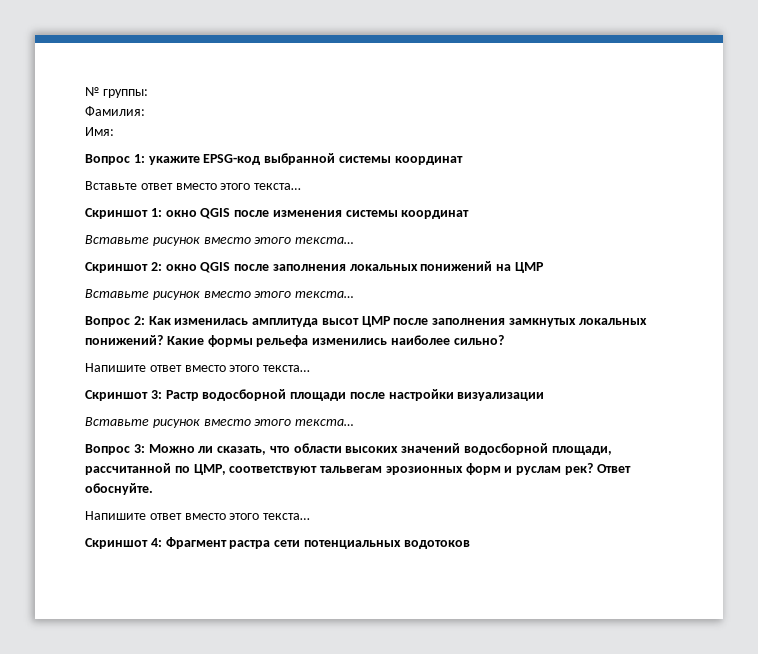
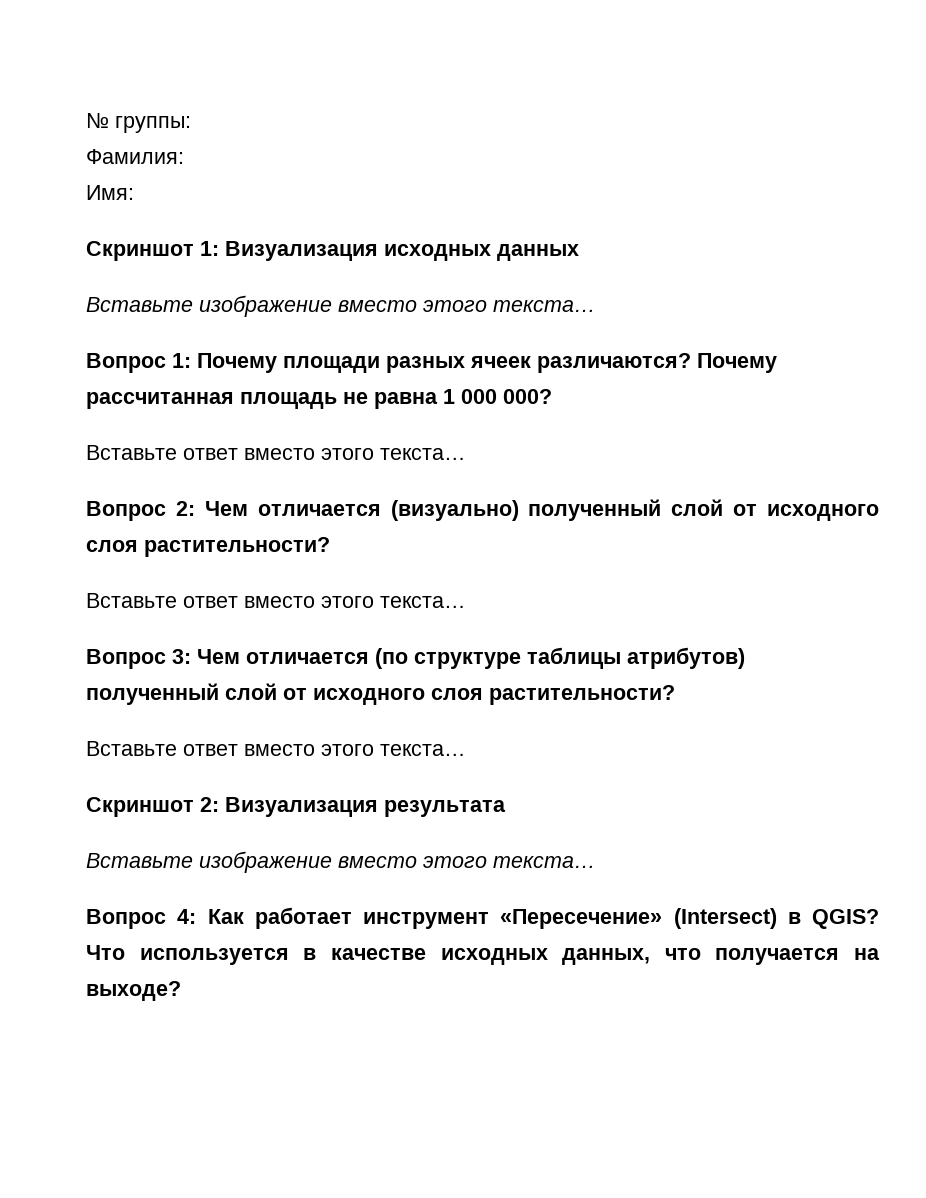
[85,153,463,165] Вопрос 1: укажите EPSG-код выбранной системы координат -> [86,241,579,261] [86,295,596,317] [86,353,777,373] [86,389,552,409] [86,445,466,460] [86,499,879,521] [86,537,330,557] [86,593,466,608] [86,647,745,669] [86,683,675,705] Скриншот 1: Визуализация исходных данных // Вставьте изображение вместо этого текста… // Вопрос 1: Почему площади разных ячеек различаются? Почему рассчитанная площадь не равна 1 000 000? // Вставьте ответ вместо этого текста… // Вопрос 2: Чем отличается (визуально) полученный слой от исходного слоя растительности? // Вставьте ответ вместо этого текста… // Вопрос 3: Чем отличается (по структуре таблицы атрибутов) полученный слой от исходного слоя растительности?
[150,208,470,219] [85,235,355,246] [85,261,545,273] [85,289,355,300] [85,316,647,327] [85,335,504,347] [85,363,311,372] [85,389,545,401] [85,417,355,428] [85,443,612,455] [85,463,631,475] [85,483,153,495] [85,511,311,520] [85,537,470,549] 1: окно QGIS после изменения системы координат // Вставьте рисунок вместо этого текста… // Скриншот 2: окно QGIS после заполнения локальных понижений на ЦМР // Вставьте рисунок вместо этого текста… // Вопрос 2: Как изменилась амплитуда высот ЦМР после заполнения замкнутых локальных понижений? Какие формы рельефа изменились наиболее сильно? // Напишите ответ вместо этого текста… // Скриншот 3: Растр водосборной площади после настройки визуализации // Вставьте рисунок вместо этого текста… // Вопрос 3: Можно ли сказать, что области высоких значений водосборной площади, рассчитанной по ЦМР, соответствуют тальвегам эрозионных форм и руслам рек? Ответ обоснуйте. // Напишите ответ вместо этого текста… // Скриншот 4: Фрагмент растра сети потенциальных водотоков -> [200,797,506,817] [86,851,596,873] [86,907,879,929] [86,945,880,965] [86,981,181,1001] 2: Визуализация результата // Вставьте изображение вместо этого текста… // Вопрос 4: Как работает инструмент «Пересечение» (Intersect) в QGIS? Что используется в качестве исходных данных, что получается на выходе?

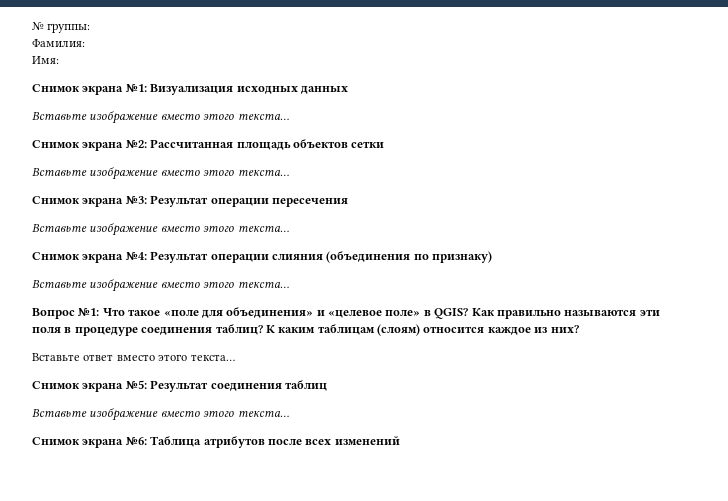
[86,241,219,261] Скриншот 1: -> [32,84,147,95] Снимок экрана №1:
[86,353,777,373] [86,389,552,409] [86,445,466,460] [86,499,879,521] [86,537,330,557] [86,593,466,608] [86,647,745,669] [86,683,675,705] [86,741,466,756] [86,797,506,817] [86,851,596,873] [86,907,879,929] [86,945,880,965] [86,981,181,1001] Вопрос 1: Почему площади разных ячеек различаются? Почему рассчитанная площадь не равна 1 000 000? // Вставьте ответ вместо этого текста… // Вопрос 2: Чем отличается (визуально) полученный слой от исходного слоя растительности? // Вставьте ответ вместо этого текста… // Вопрос 3: Чем отличается (по структуре таблицы атрибутов) полученный слой от исходного слоя растительности? // Вставьте ответ вместо этого текста… // Скриншот 2: Визуализация результата // Вставьте изображение вместо этого текста… // Вопрос 4: Как работает инструмент «Пересечение» (Intersect) в QGIS? Что используется в качестве исходных данных, что получается на выходе? -> [32,139,385,151] [32,167,289,180] [32,195,348,207] [32,223,289,236] [32,251,492,263] [32,279,289,292] [32,307,660,319] [32,324,579,336] [32,353,235,361] [32,380,327,392] [32,408,289,421] [32,436,400,448] Снимок экрана №2: Рассчитанная площадь объектов сетки // Вставьте изображение вместо этого текста… // Снимок экрана №3: Результат операции пересечения // Вставьте изображение вместо этого текста… // Снимок экрана №4: Результат операции слияния (объединения по признаку) // Вставьте изображение вместо этого текста… // Вопрос №1: Что такое «поле для объединения» и «целевое поле» в QGIS? Как правильно называются эти поля в процедуре соединения таблиц? К каким таблицам (слоям) относится каждое из них? // Вставьте ответ вместо этого текста… // Снимок экрана №5: Результат соединения таблиц // Вставьте изображение вместо этого текста… // Снимок экрана №6: Таблица атрибутов после всех изменений

